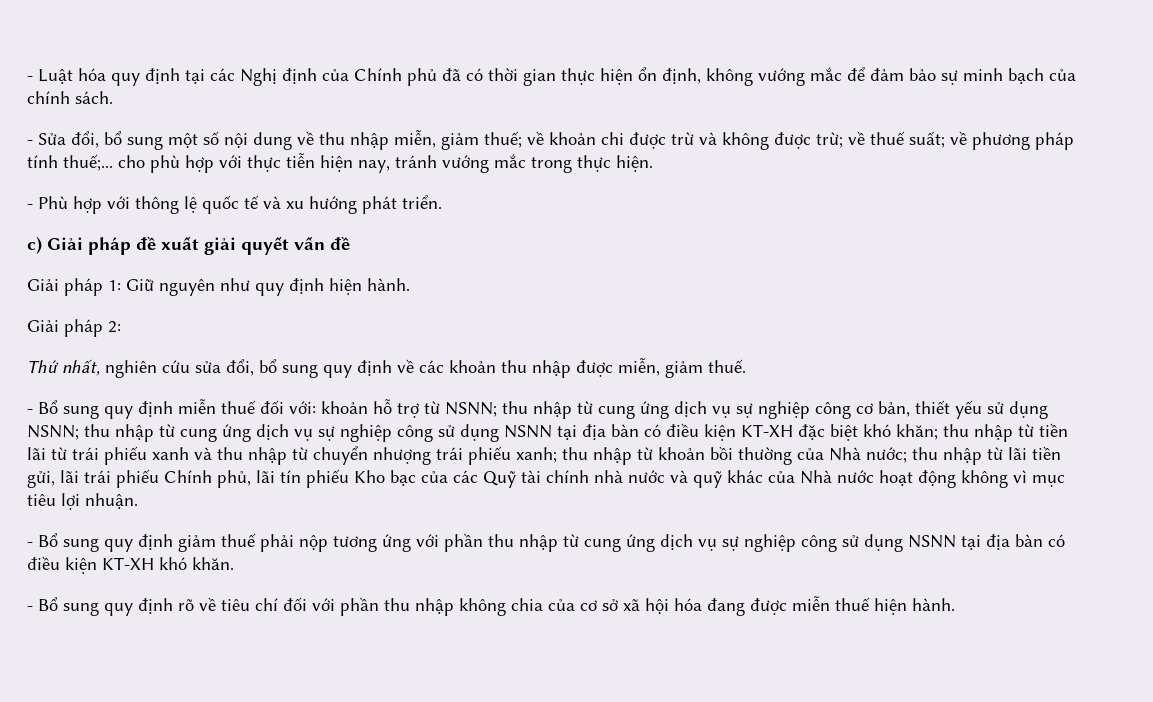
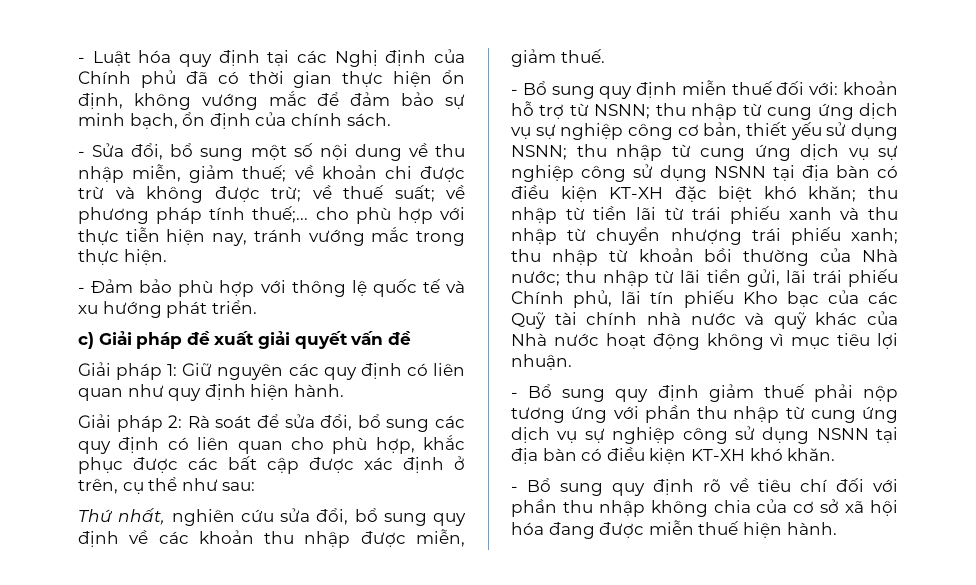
[1008,68,1044,84] bạch -> [129,112,251,129] bạch, ổn định
[38,196,68,209] Phù -> [91,279,214,297] Đảm bảo phù
(215, 287) none -> [288,363,465,380] [78,388,123,401] các quy định có liên quan
(121, 327) none -> [187,414,465,432] [78,435,465,454] [78,456,465,474] [78,477,256,494] Rà soát để sửa đổi, bổ sung các quy định có liên quan cho phù hợp, khắc phục được các bất cập được xác định ở trên, cụ thể như sau:

